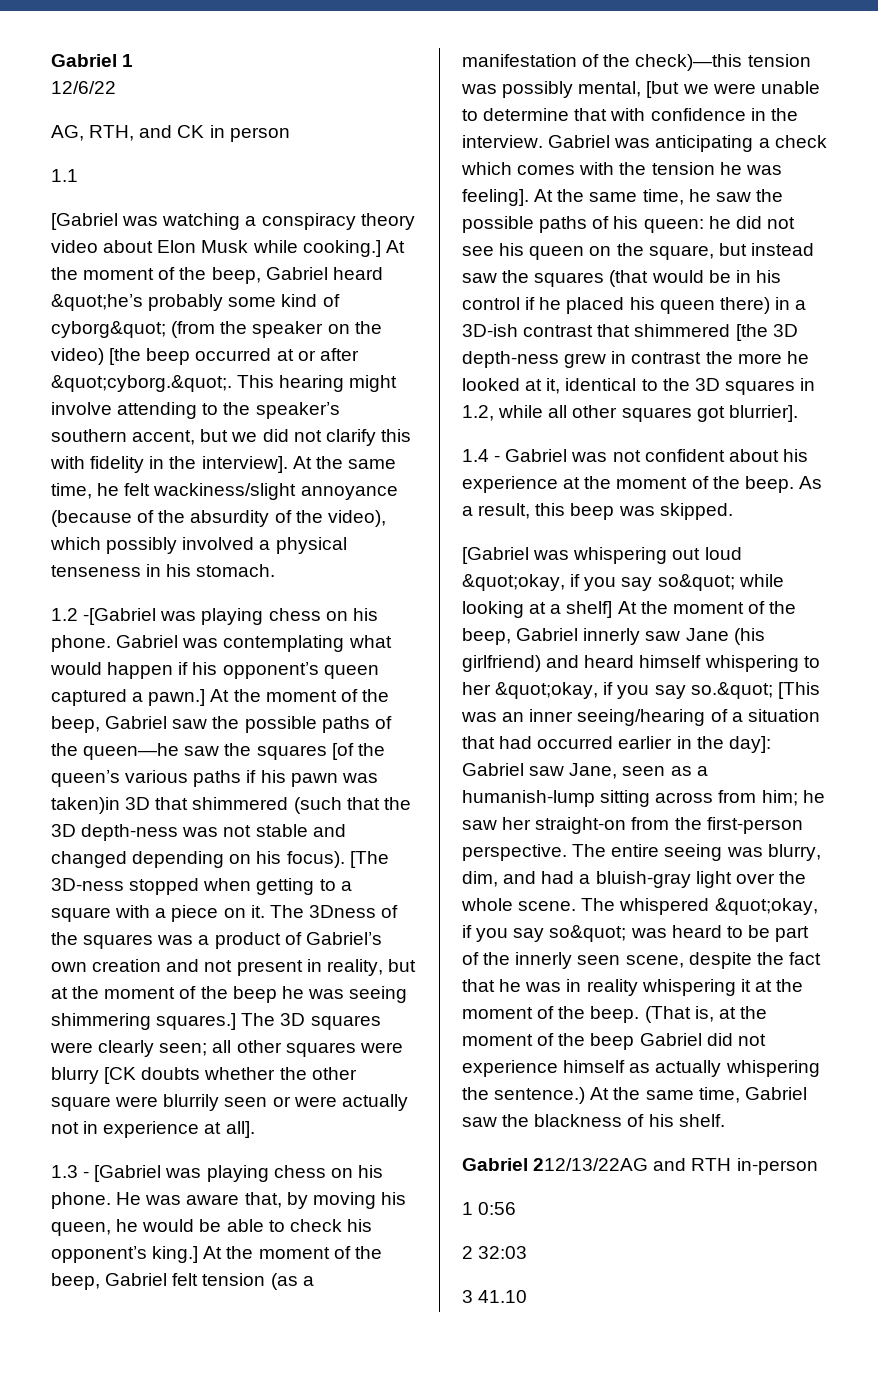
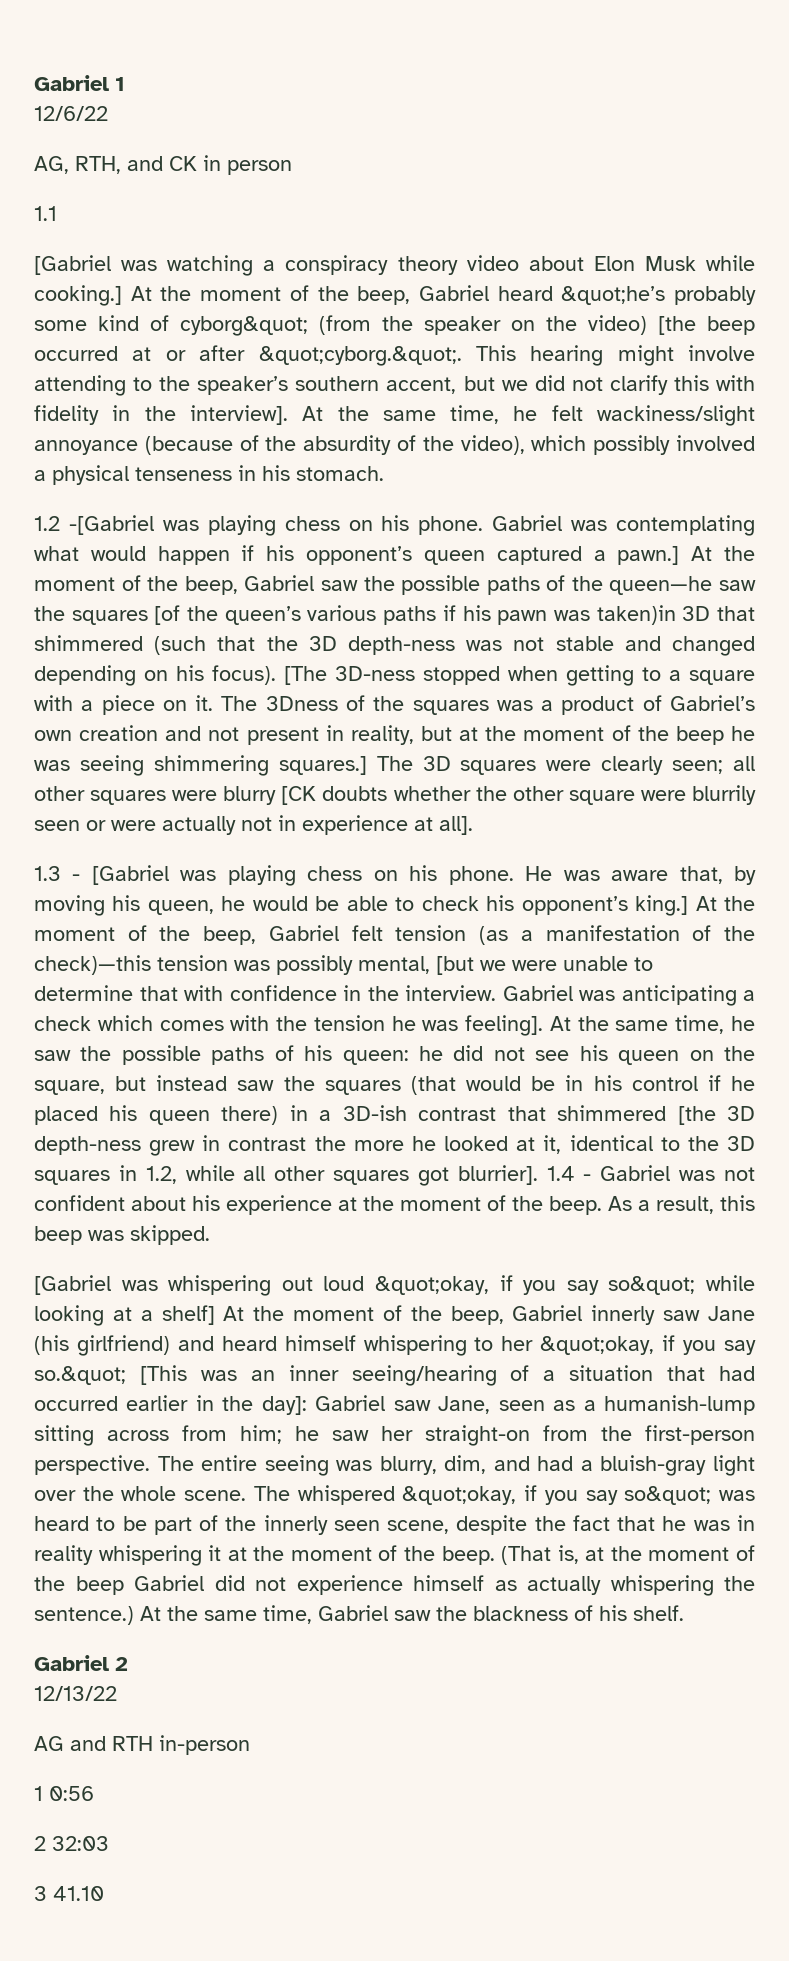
(798, 413) // -> (538, 1175) none
[533,1158,649,1171] 212/13/22AG -> [115,1657,128,1671] [34,1686,117,1701] [34,1736,64,1751] 2 // 12/13/22 // AG

